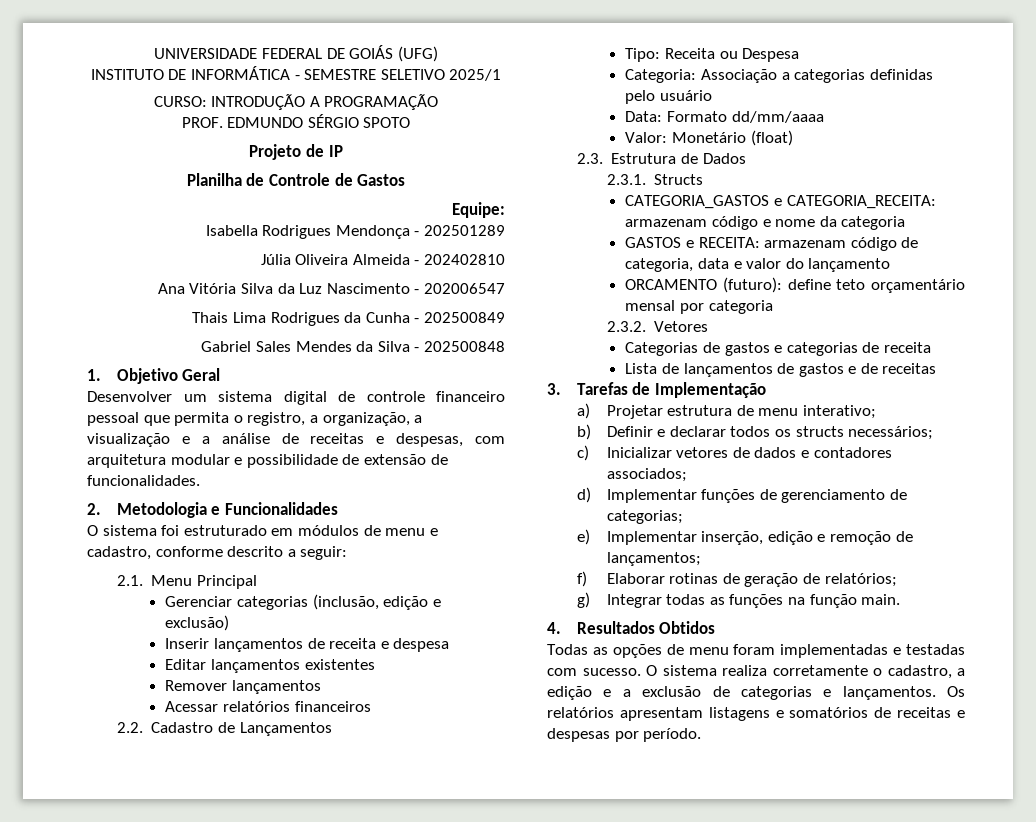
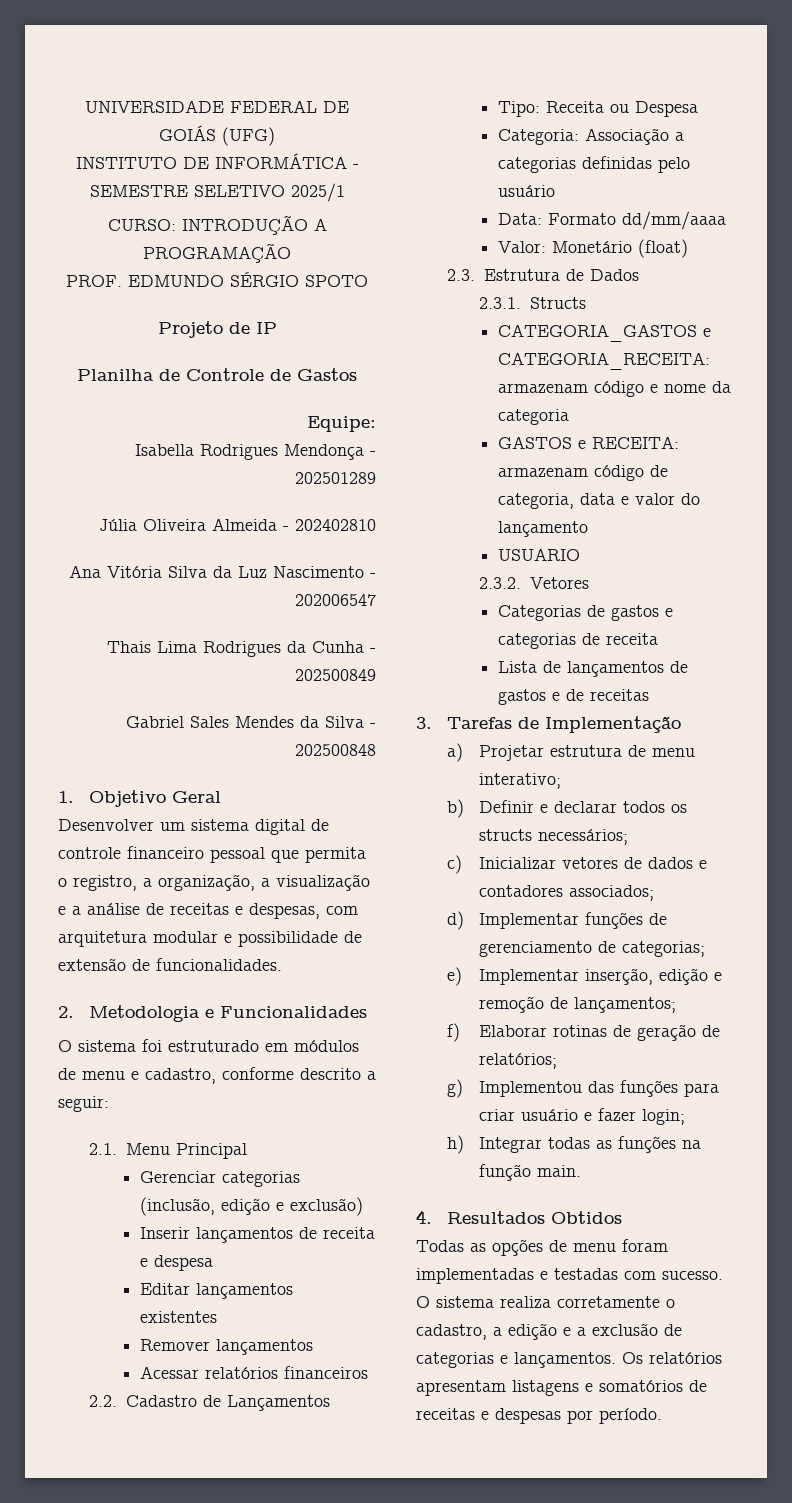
[625,277,965,293] [625,300,773,314] ORCAMENTO (futuro): define teto orçamentário mensal por categoria -> [498,548,581,561] USUARIO
(590, 600) none -> [478,1080,719,1097] [478,1108,685,1125] [447,1135,465,1154] Implementou das funções para criar usuário e fazer login; // h)

